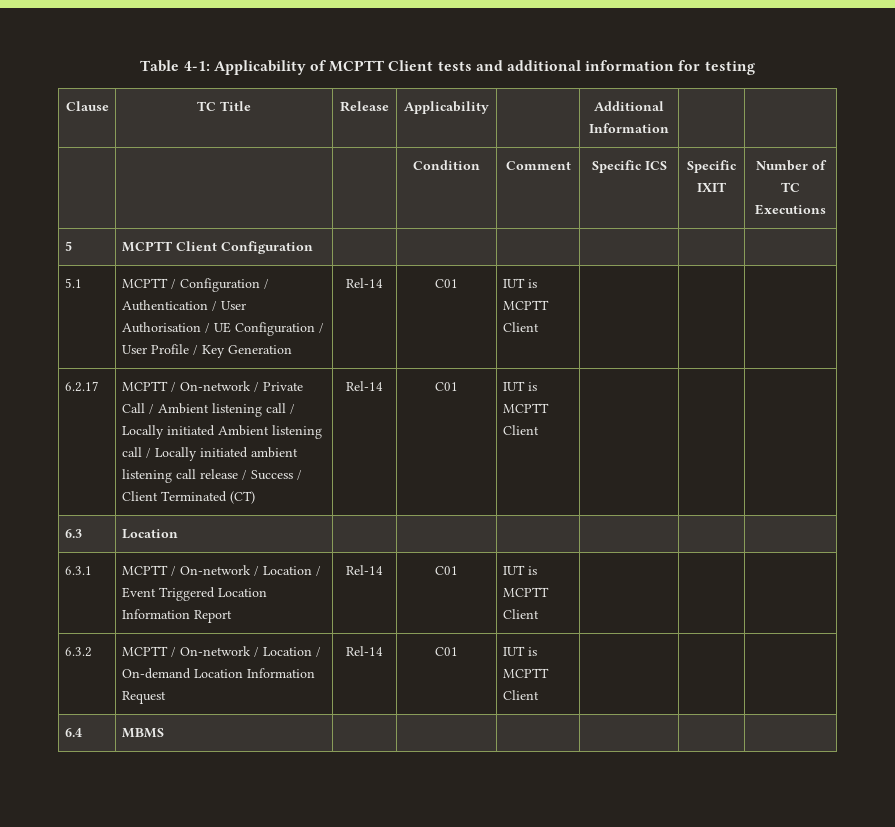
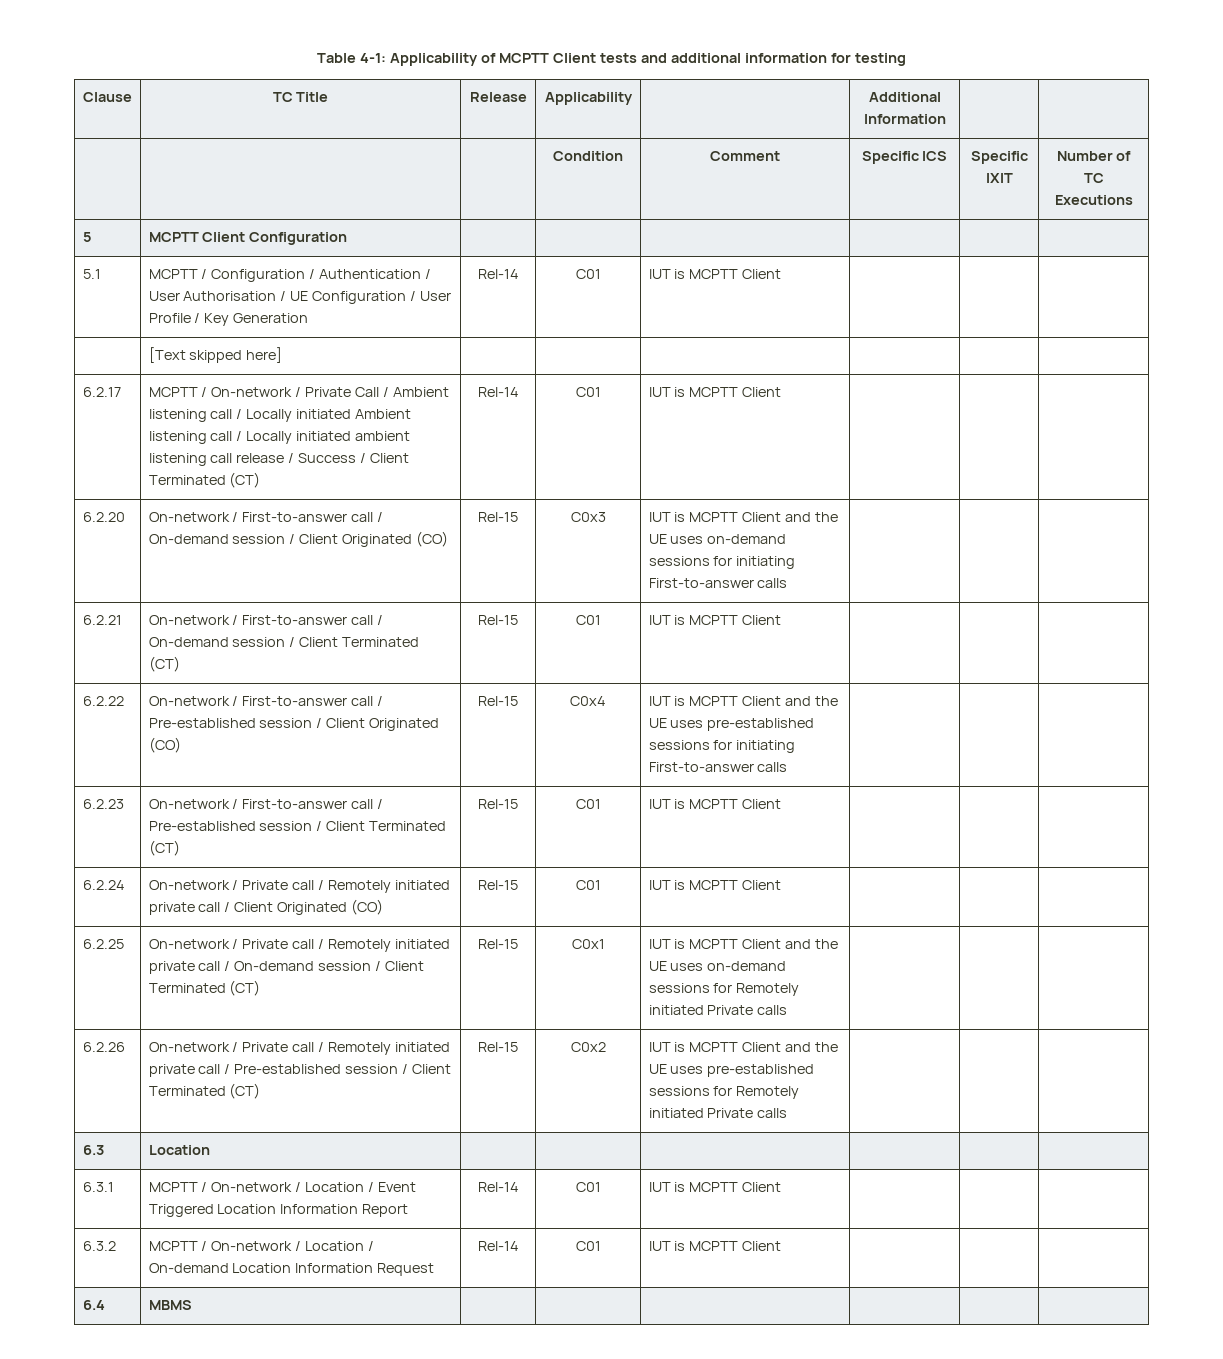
(539, 327) none -> [148,347,283,363] // | [Text skipped here] | | | | | |
(539, 430) none -> [82,512,125,522] [148,512,384,522] [148,531,449,547] [478,512,518,522] [570,512,606,522] [648,512,839,522] [648,534,787,544] [648,556,796,569] [648,578,788,588] [82,615,122,625] [148,615,384,625] [148,637,420,647] [148,656,180,672] [478,615,518,625] [575,615,601,625] [648,615,782,625] [82,696,124,706] [148,696,384,706] [148,718,440,731] [148,737,181,753] [478,696,518,706] [570,696,606,706] [648,696,839,706] [648,718,815,731] [648,740,796,753] [648,762,788,772] [82,799,124,809] [148,799,384,809] [148,821,447,831] [148,840,180,856] [478,799,518,809] [575,799,601,809] [648,799,782,809] [82,880,125,890] [148,880,450,893] [148,899,384,915] [478,880,518,890] [575,880,601,890] [648,880,782,890] [82,939,124,949] [148,939,450,952] [148,961,424,974] [148,980,261,996] [478,939,518,949] [571,939,605,949] [648,939,839,949] [648,961,787,971] [648,983,800,996] [648,1005,788,1015] [82,1042,125,1052] [148,1042,450,1055] [148,1064,451,1077] [148,1083,261,1099] [478,1042,518,1052] [570,1042,606,1052] [648,1042,839,1052] [648,1064,815,1077] [648,1086,800,1099] [648,1108,788,1118] // 6.2.20 | On-network / First-to-answer call / On-demand session / Client Originated (CO) | Rel-15 | C0x3 | IUT is MCPTT Client and the UE uses on-demand sessions for initiating First-to-answer calls | | | // 6.2.21 | On-network / First-to-answer call / On-demand session / Client Terminated (CT) | Rel-15 | C01 | IUT is MCPTT Client | | | // 6.2.22 | On-network / First-to-answer call / Pre-established session / Client Originated (CO) | Rel-15 | C0x4 | IUT is MCPTT Client and the UE uses pre-established sessions for initiating First-to-answer calls | | | // 6.2.23 | On-network / First-to-answer call / Pre-established session / Client Terminated (CT) | Rel-15 | C01 | IUT is MCPTT Client | | | // 6.2.24 | On-network / Private call / Remotely initiated private call / Client Originated (CO) | Rel-15 | C01 | IUT is MCPTT Client | | | // 6.2.25 | On-network / Private call / Remotely initiated private call / On-demand session / Client Terminated (CT) | Rel-15 | C0x1 | IUT is MCPTT Client and the UE uses on-demand sessions for Remotely initiated Private calls | | | // 6.2.26 | On-network / Private call / Remotely initiated private call / Pre-established session / Client Terminated (CT) | Rel-15 | C0x2 | IUT is MCPTT Client and the UE uses pre-established sessions for Remotely initiated Private calls | | |

